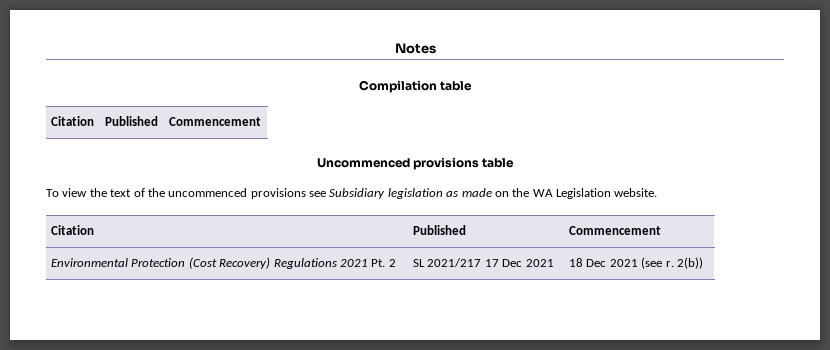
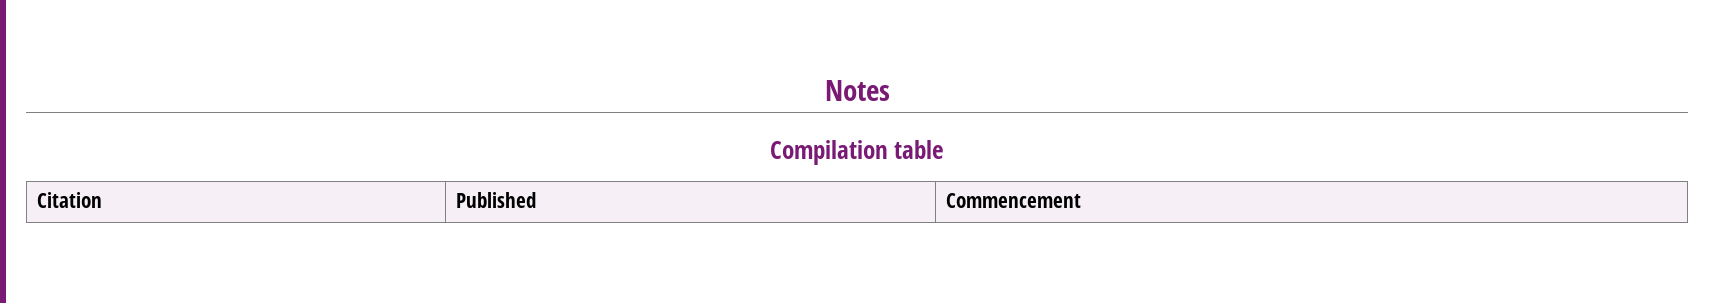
[316,157,515,170] [46,188,658,199] [51,225,95,235] [413,225,467,235] [569,226,662,235] [51,257,396,269] [413,258,554,267] [569,257,703,269] // Uncommenced provisions table // To view the text of the uncommenced provisions see Subsidiary legislation as made on the WA Legislation website. // Citation | Published | Commencement // Environmental Protection (Cost Recovery) Regulations 2021 Pt. 2 | SL 2021/217 17 Dec 2021 | 18 Dec 2021 (see r. 2(b)) -> (1082, 200) none

